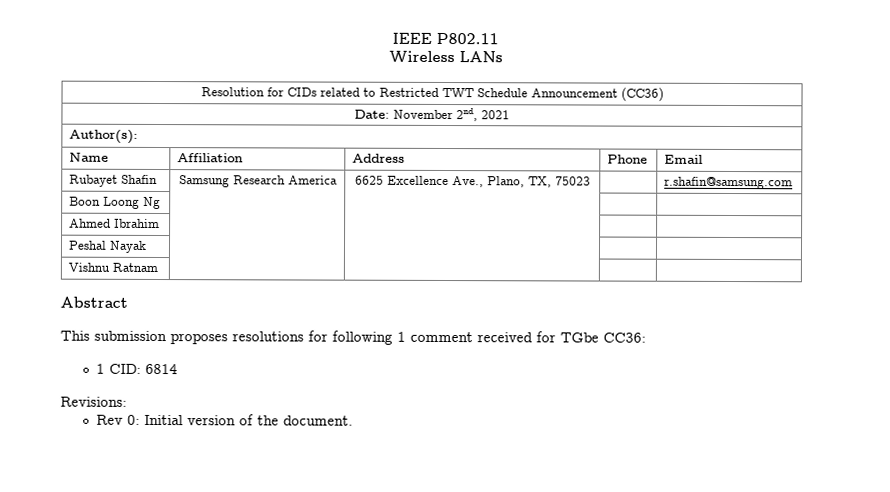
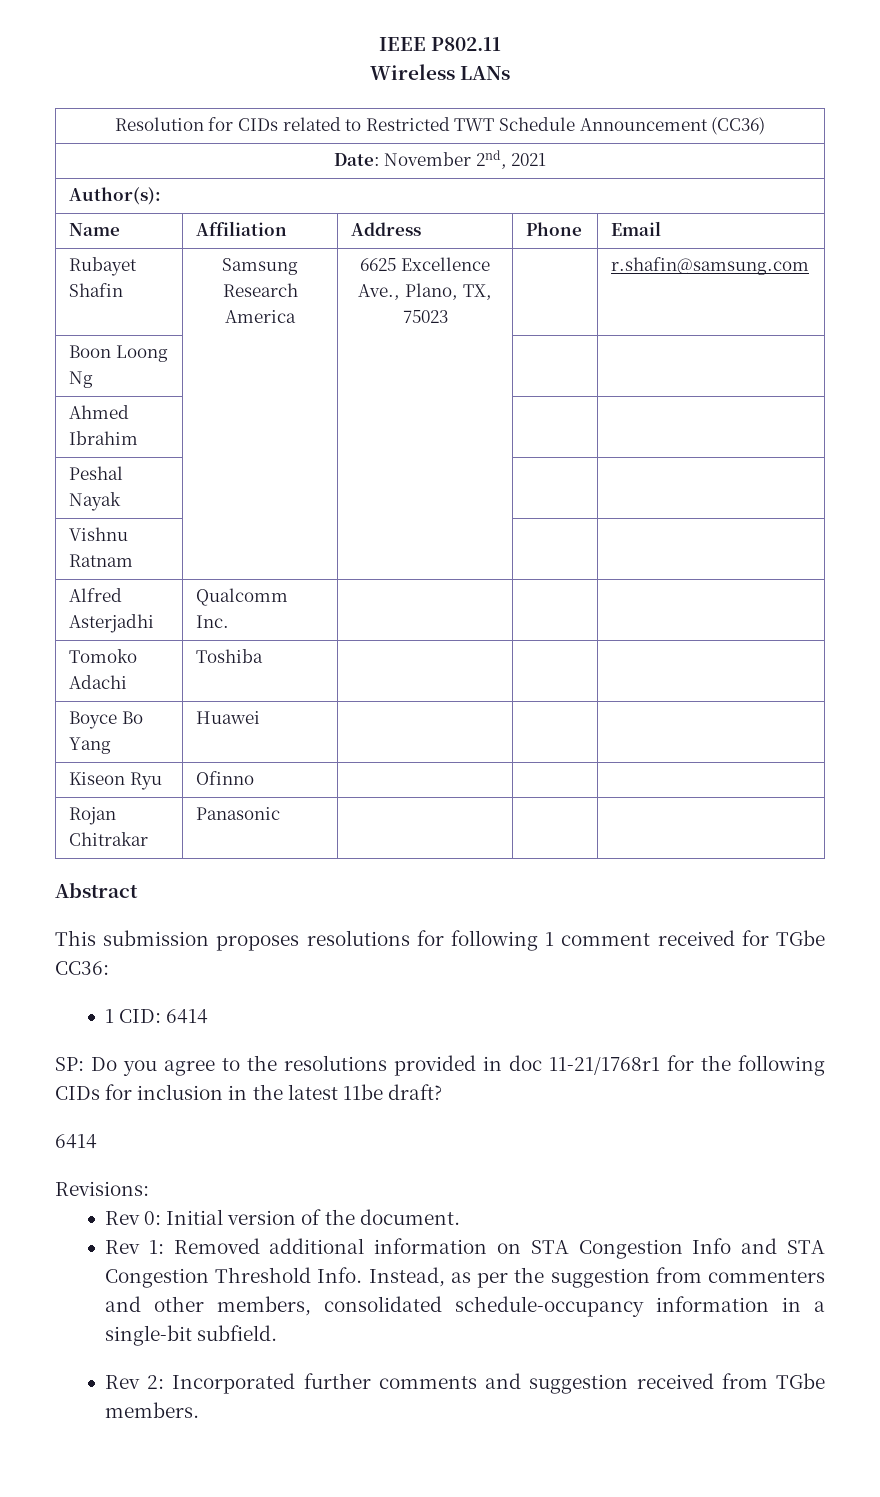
(158, 267) none -> [68,588,122,602] [68,614,154,633] [195,588,288,606] [195,615,229,628] [68,649,137,663] [68,675,127,689] [195,649,263,663] [68,711,143,729] [68,737,111,754] [195,711,260,724] [68,772,162,790] [195,771,254,785] [68,807,116,825] [68,832,148,846] [195,807,280,820] // Alfred Asterjadhi | Qualcomm Inc. | | | // Tomoko Adachi | Toshiba | | | // Boyce Bo Yang | Huawei | | | // Kiseon Ryu | Ofinno | | | // Rojan Chitrakar | Panasonic | | |
[144,363,178,375] 6814 -> [166,1009,209,1024] [55,1055,825,1076] [55,1084,442,1100] [55,1134,97,1149] 6414 // SP: Do you agree to the resolutions provided in doc 11-21/1768r1 for the following CIDs for inclusion in the latest 11be draft? // 6414
(353, 420) none -> [104,1238,825,1259] [104,1267,825,1288] [104,1296,825,1317] [104,1325,278,1346] [104,1373,825,1394] [104,1402,199,1418] // Rev 1: Removed additional information on STA Congestion Info and STA Congestion Threshold Info. Instead, as per the suggestion from commenters and other members, consolidated schedule-occupancy information in a single-bit subfield. // Rev 2: Incorporated further comments and suggestion received from TGbe members.

